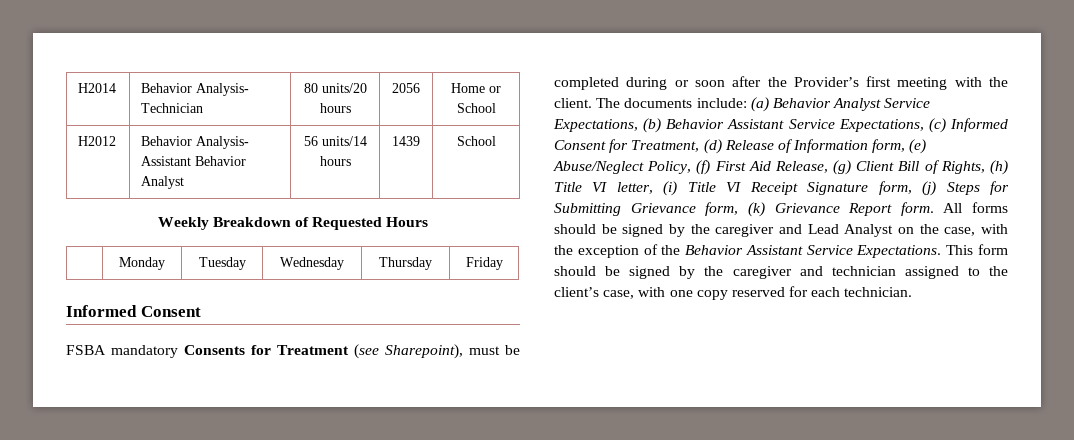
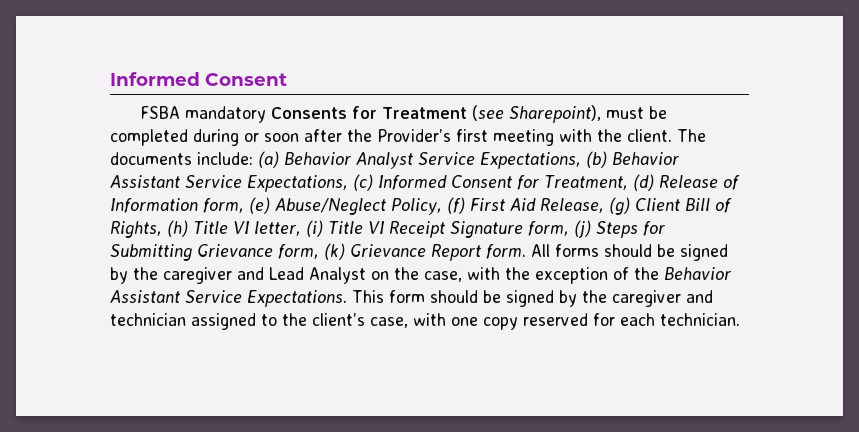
[78,83,117,93] [141,83,250,96] [141,103,204,113] [303,83,367,93] [319,103,351,113] [392,83,420,93] [451,83,501,93] [456,103,496,113] [78,136,117,146] [141,136,250,149] [141,156,247,166] [141,176,185,189] [303,136,367,146] [319,156,351,166] [392,136,420,146] [456,136,496,146] [157,217,429,230] [119,257,165,270] [198,257,246,270] [280,257,344,270] [379,257,432,270] [465,257,503,270] H2014 | Behavior Analysis- Technician | 80 units/20 hours | 2056 | Home or School // H2012 | Behavior Analysis- Assistant Behavior Analyst | 56 units/14 hours | 1439 | School // Weekly Breakdown of Requested Hours // | Monday | Tuesday | Wednesday | Thursday | Friday // -> (110, 79) none

